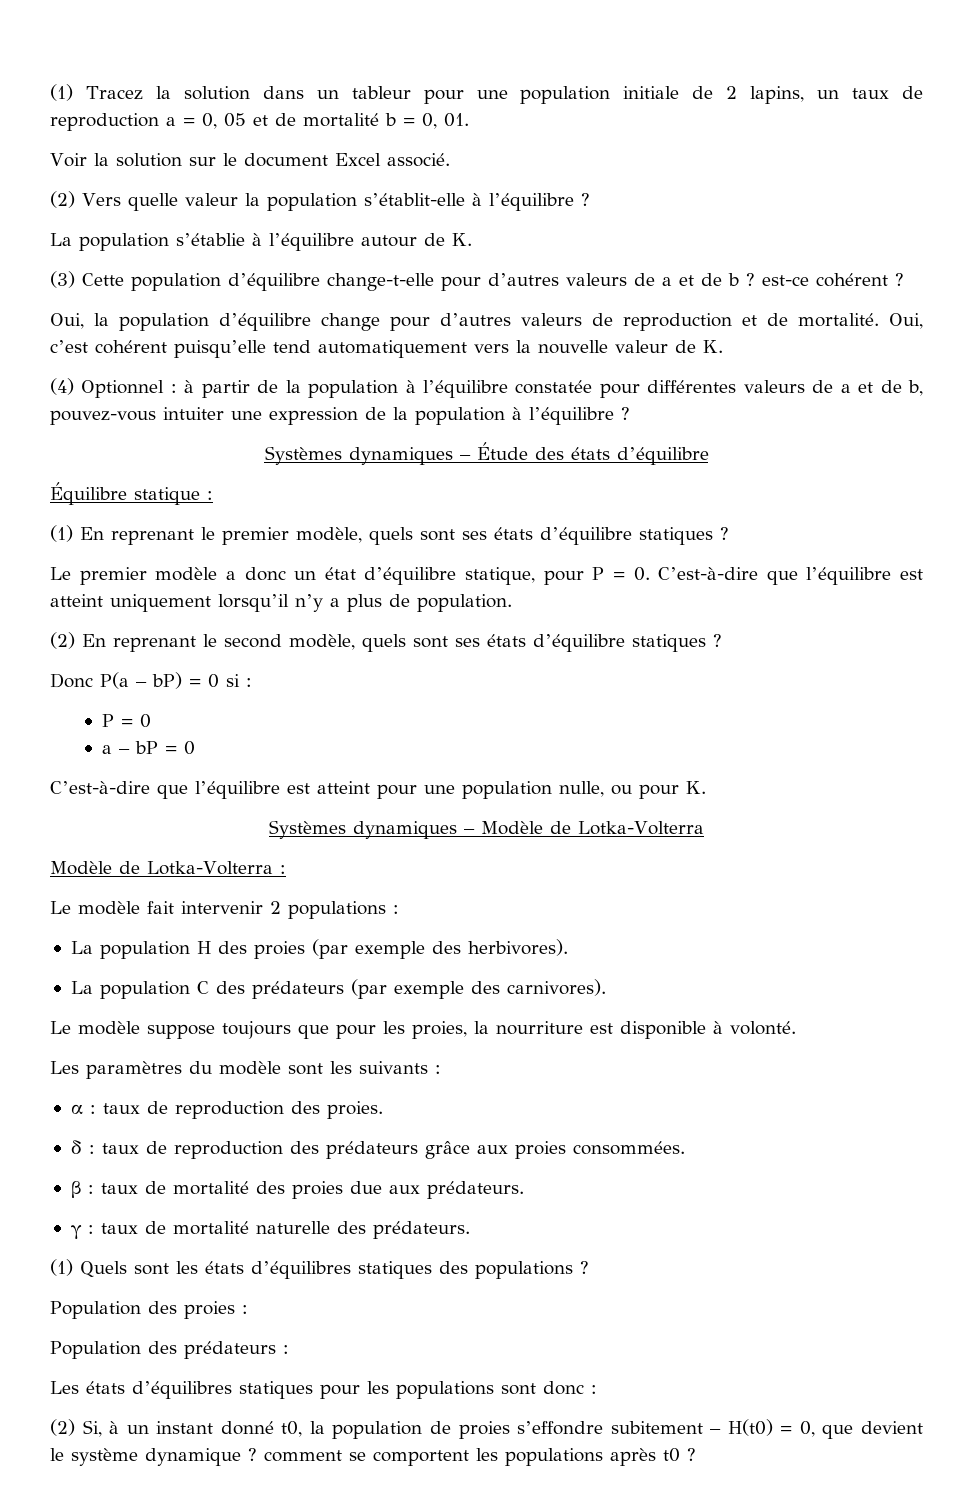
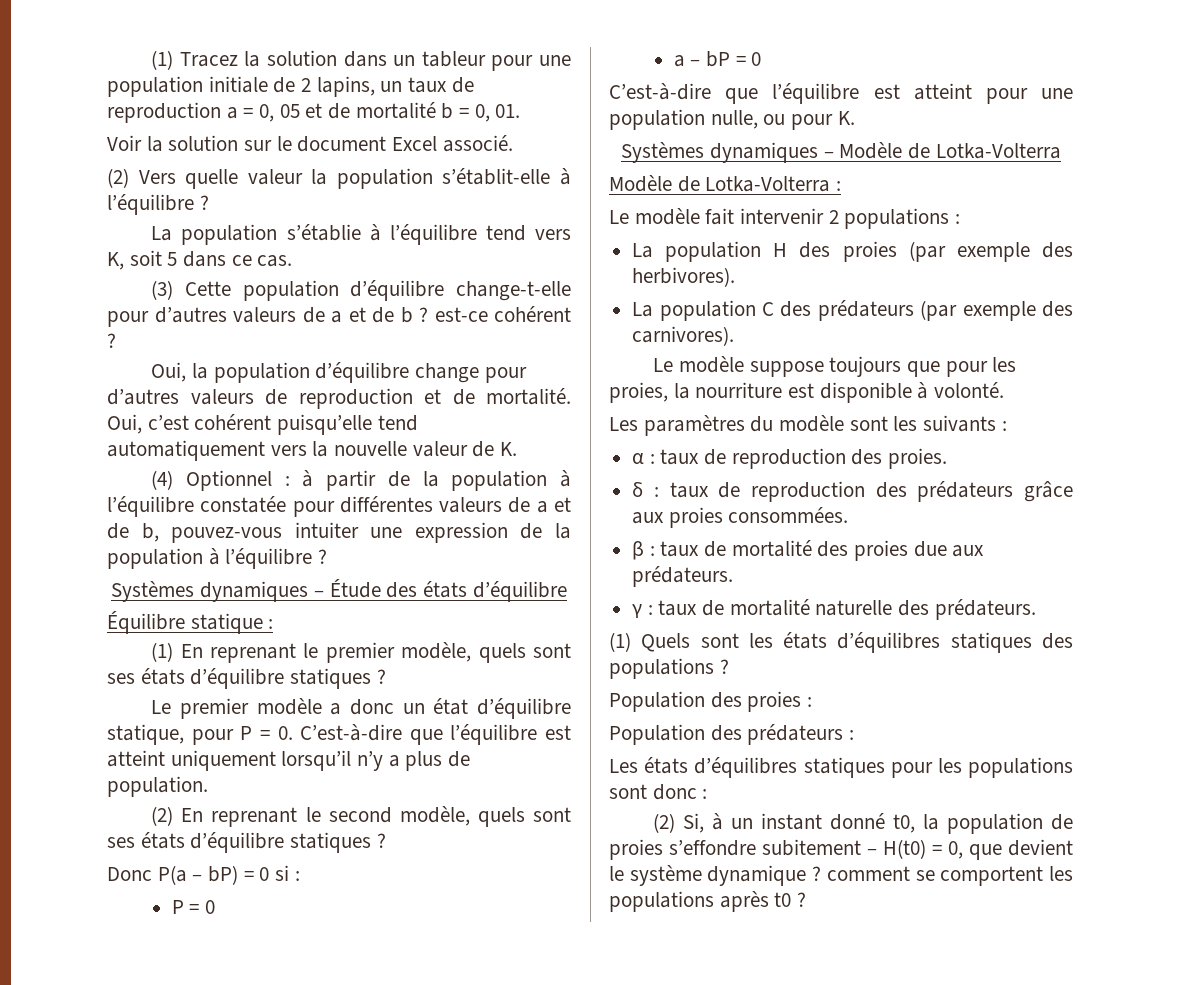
[361,233,472,247] autour de K. -> [485,225,571,241] [107,250,293,270] tend vers K, soit 5 dans ce cas.

